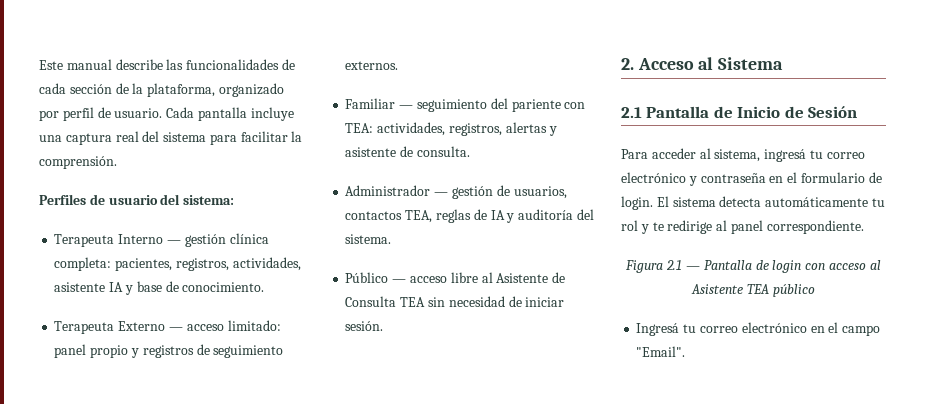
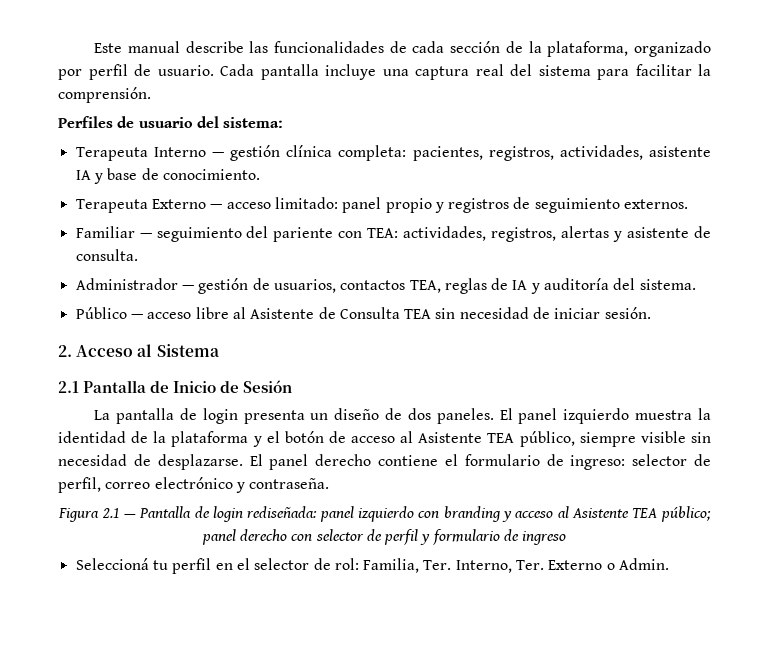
[621,148,865,162] [621,172,882,186] [621,196,885,210] [621,220,864,234] Para acceder al sistema, ingresá tu correo electrónico y contraseña en el formulario de login. El sistema detecta automáticamente tu rol y te redirige al panel correspondiente. -> [94,408,712,424] [58,431,711,447] [58,454,711,470] [58,477,330,493] La pantalla de login presenta un diseño de dos paneles. El panel izquierdo muestra la identidad de la plataforma y el botón de acceso al Asistente TEA público, siempre visible sin necesidad de desplazarse. El panel derecho contiene el formulario de ingreso: selector de perfil, correo electrónico y contraseña.
[805,260,881,270] [691,284,815,297] [636,322,881,336] [636,346,686,357] con acceso al Asistente TEA público // Ingresá tu correo electrónico en el campo "Email". -> [247,506,711,522] [201,529,567,545] [75,558,670,574] rediseñada: panel izquierdo con branding y acceso al Asistente TEA público; panel derecho con selector de perfil y formulario de ingreso // Seleccioná tu perfil en el selector de rol: Familia, Ter. Interno, Ter. Externo o Admin.

